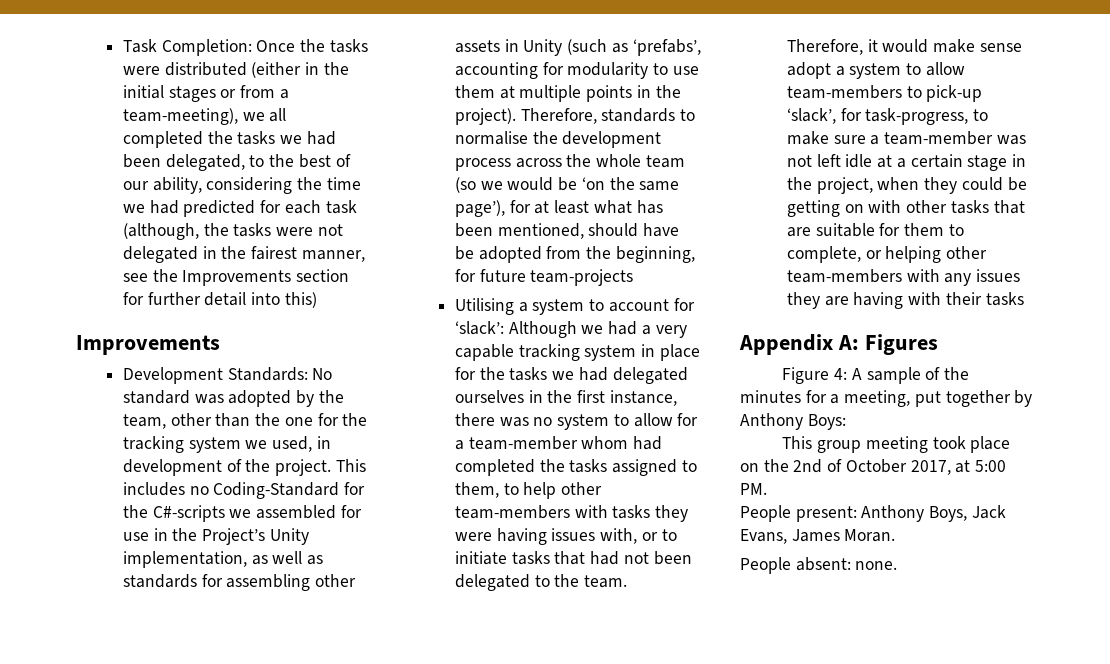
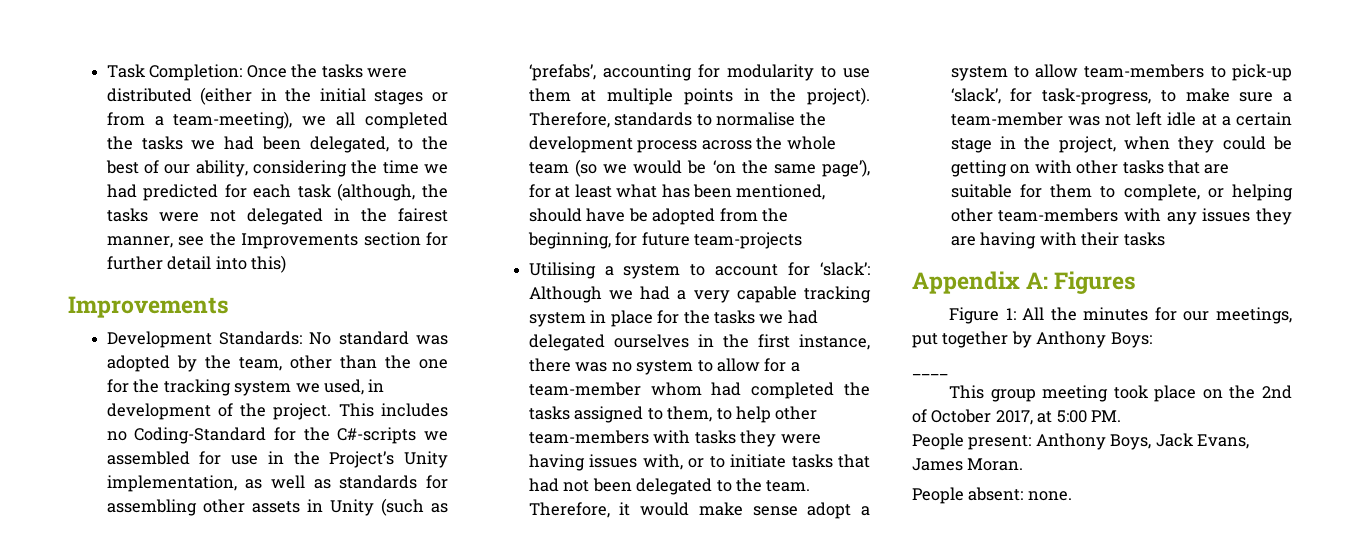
[834,367,941,384] 4: A sample of -> [1005,307,1045,320] 1: All
[830,390,911,407] a meeting, -> [1183,307,1292,324] our meetings,
(846, 422) none -> [912,374,948,376] // ____

